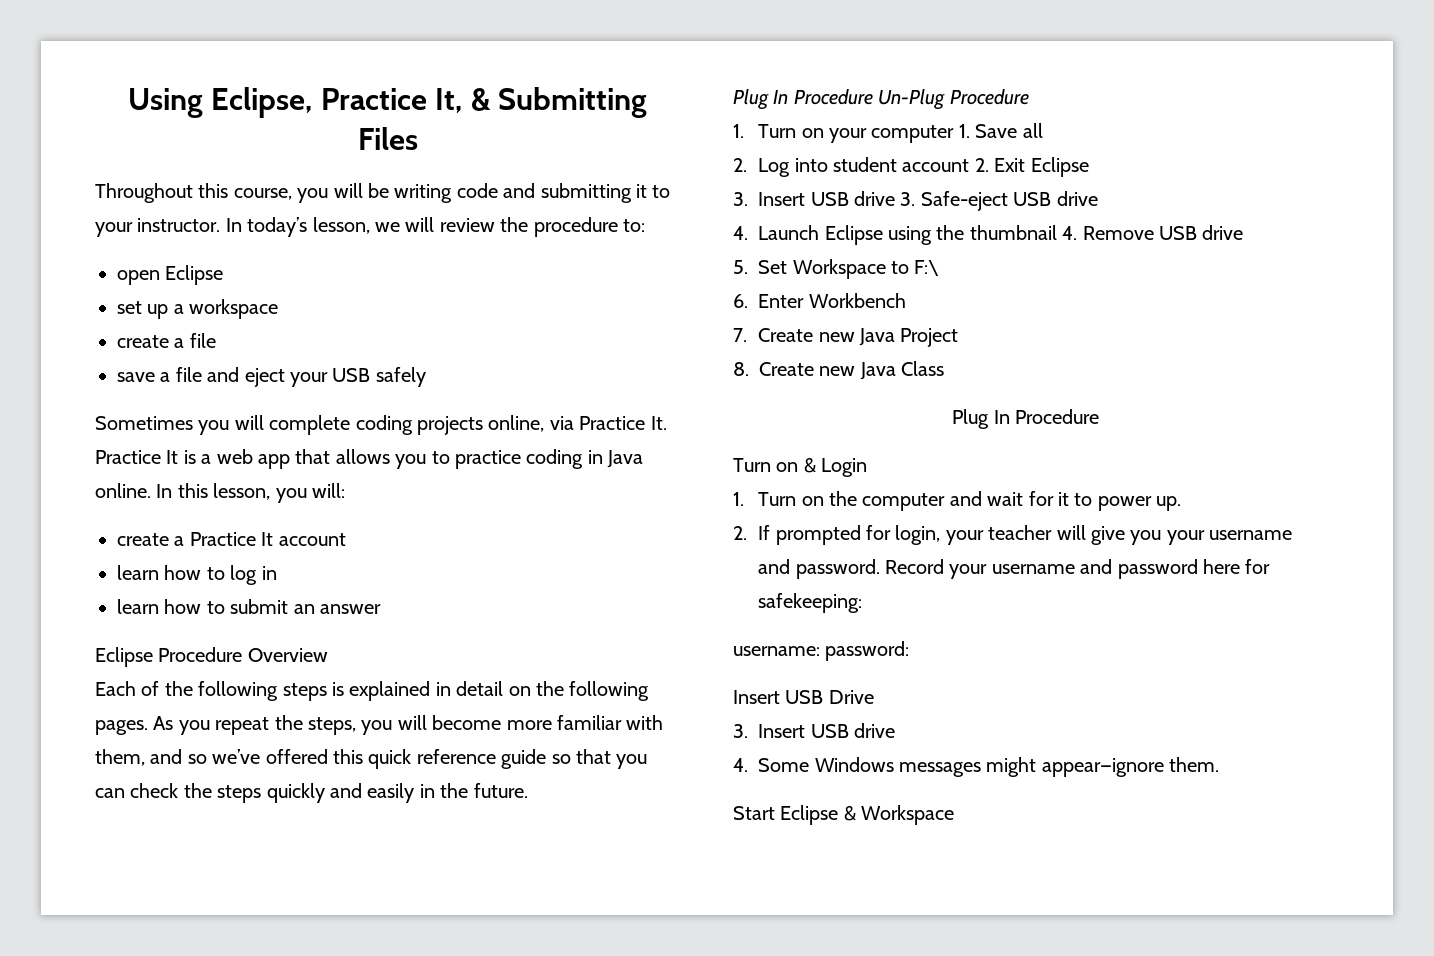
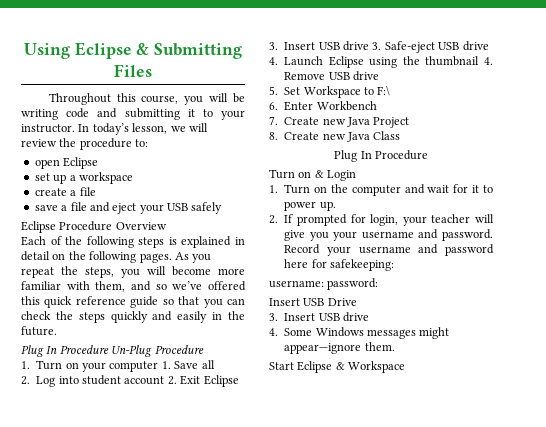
[211,87,463,118] Eclipse, Practice It, -> [74,42,132,59] Eclipse
[95,415,667,435] [95,449,644,469] [95,483,345,503] [117,532,346,546] [117,565,277,585] [117,599,381,614] // Sometimes you will complete coding projects online, via Practice It. Practice It is a web app that allows you to practice coding in Java online. In this lesson, you will: // create a Practice It account // learn how to log in // learn how to submit an answer -> (223, 208) none

